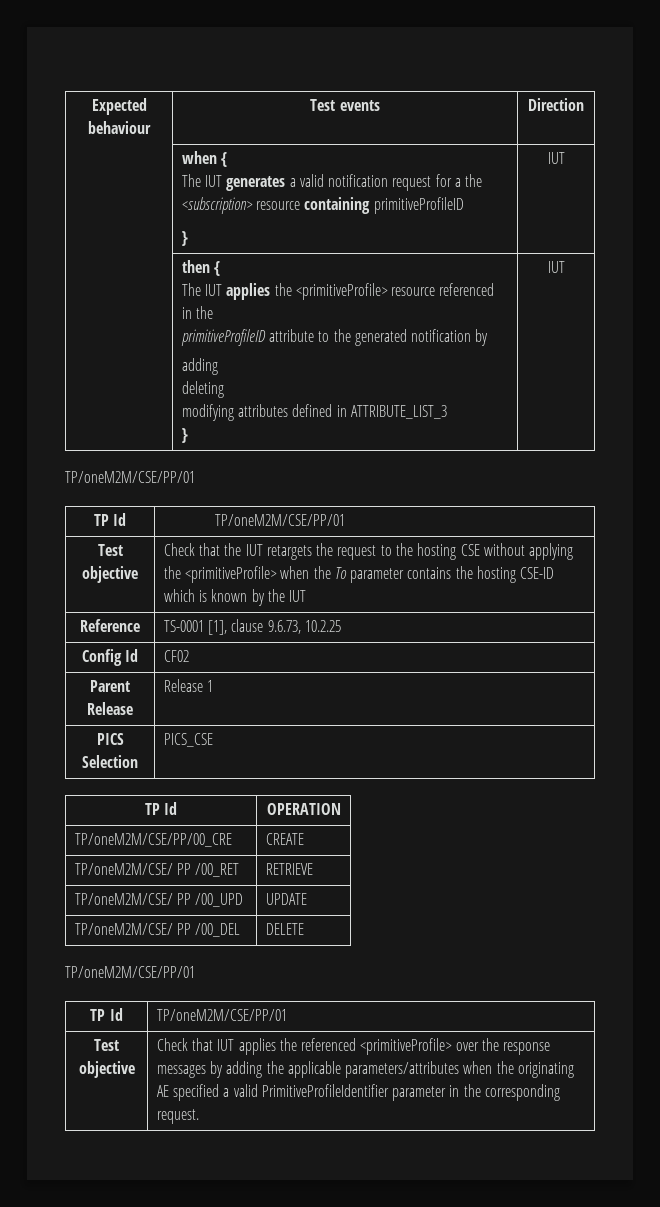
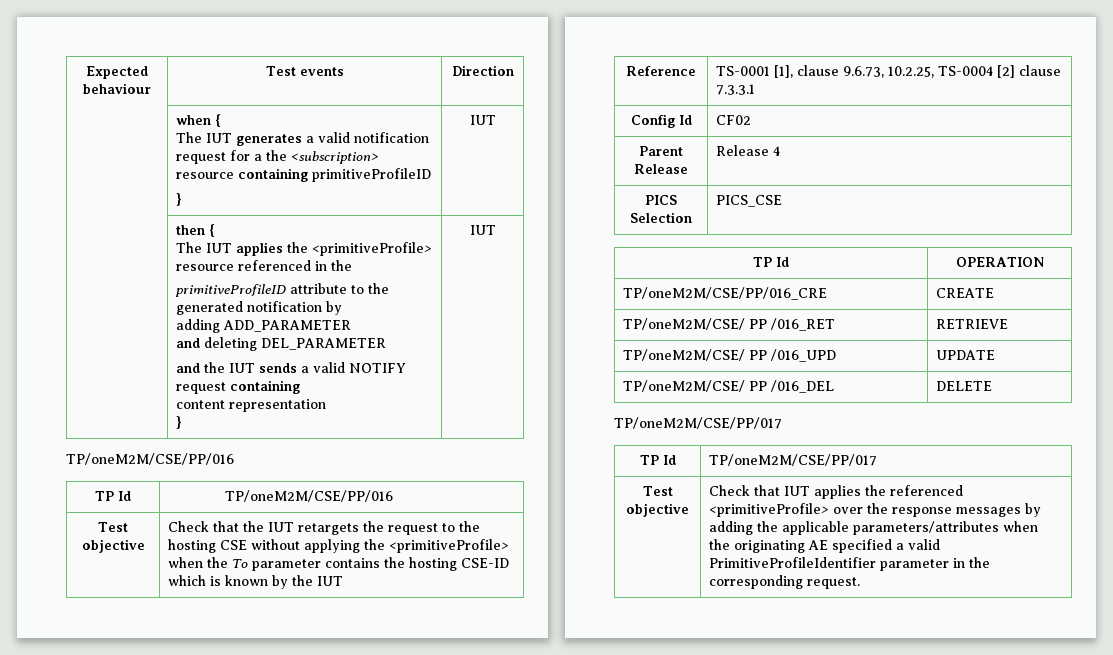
(218, 366) // -> [223,320,352,332] [176,338,201,348] ADD_PARAMETER // and
[181,404,447,421] [181,428,188,443] [547,261,565,273] [65,471,195,483] [93,513,127,526] [215,514,346,526] // modifying attributes defined in ATTRIBUTE_LIST_3 // } | IUT // TP/oneM2M/CSE/PP/01 // TP Id | TP/oneM2M/CSE/PP/01 -> [261,338,387,350] [176,362,407,373] [176,380,301,394] [176,399,327,412] [176,416,183,429] [469,225,496,235] [66,453,234,465] [95,491,131,501] [225,490,394,502] DEL_PARAMETER // and the IUT sends a valid NOTIFY request containing // content representation // } | IUT // TP/oneM2M/CSE/PP/016 // TP Id | TP/oneM2M/CSE/PP/016
[304,620,341,632] 10.2.25 -> [888,65,1062,78] [716,84,756,95] 10.2.25, TS-0004 [2] clause 7.3.3.1
[206,680,213,692] 1 -> [773,146,781,156] 4
[74,833,232,847] TP/oneM2M/CSE/PP/00_CRE -> [623,287,828,300] TP/oneM2M/CSE/PP/016_CRE
[195,863,240,877] /00_RET -> [771,318,836,331] /016_RET
[195,893,244,907] /00_UPD -> [771,349,837,362] /016_UPD
[195,923,241,937] /00_DEL -> [771,380,835,393] /016_DEL
[65,966,195,978] [90,1008,123,1021] [156,1009,287,1021] TP/oneM2M/CSE/PP/01 // TP Id | TP/oneM2M/CSE/PP/01 -> [614,417,782,429] [639,455,676,465] [709,454,878,466] TP/oneM2M/CSE/PP/017 // TP Id | TP/oneM2M/CSE/PP/017

